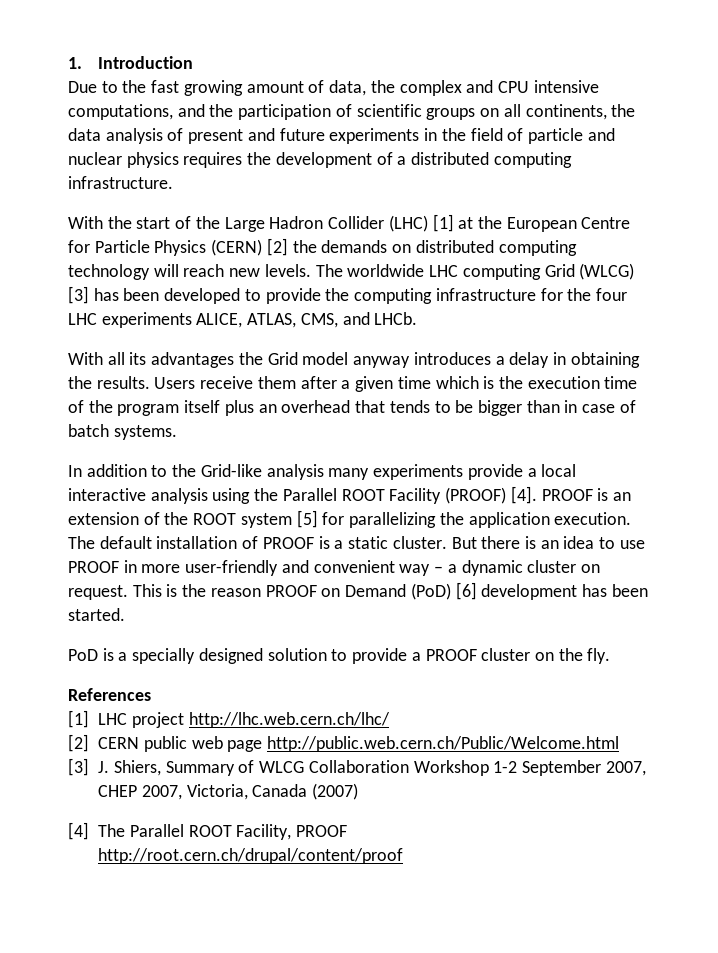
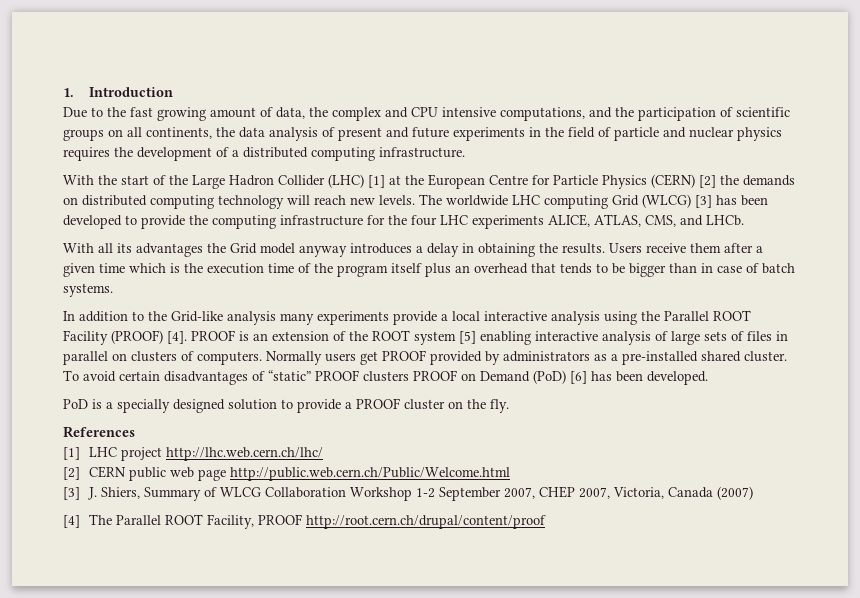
[322,512,632,528] [68,536,645,549] [68,560,600,576] [68,584,261,600] for parallelizing the application execution. The default installation of PROOF is a static cluster. But there is an idea to use PROOF in more user-friendly and convenient way – a dynamic cluster on request. This is the reason -> [480,331,788,345] [63,350,787,365] [63,370,409,385] enabling interactive analysis of large sets of files in parallel on clusters of computers. Normally users get PROOF provided by administrators as a pre-installed shared cluster. To avoid certain disadvantages of “static” PROOF clusters
[481,584,648,600] [68,608,125,621] development has been started. -> [591,371,708,385] has been developed.

